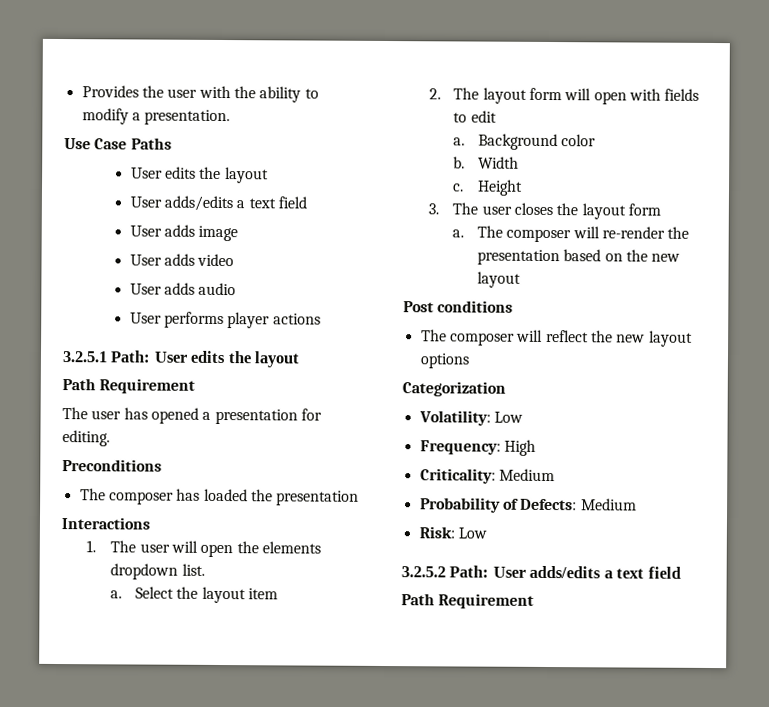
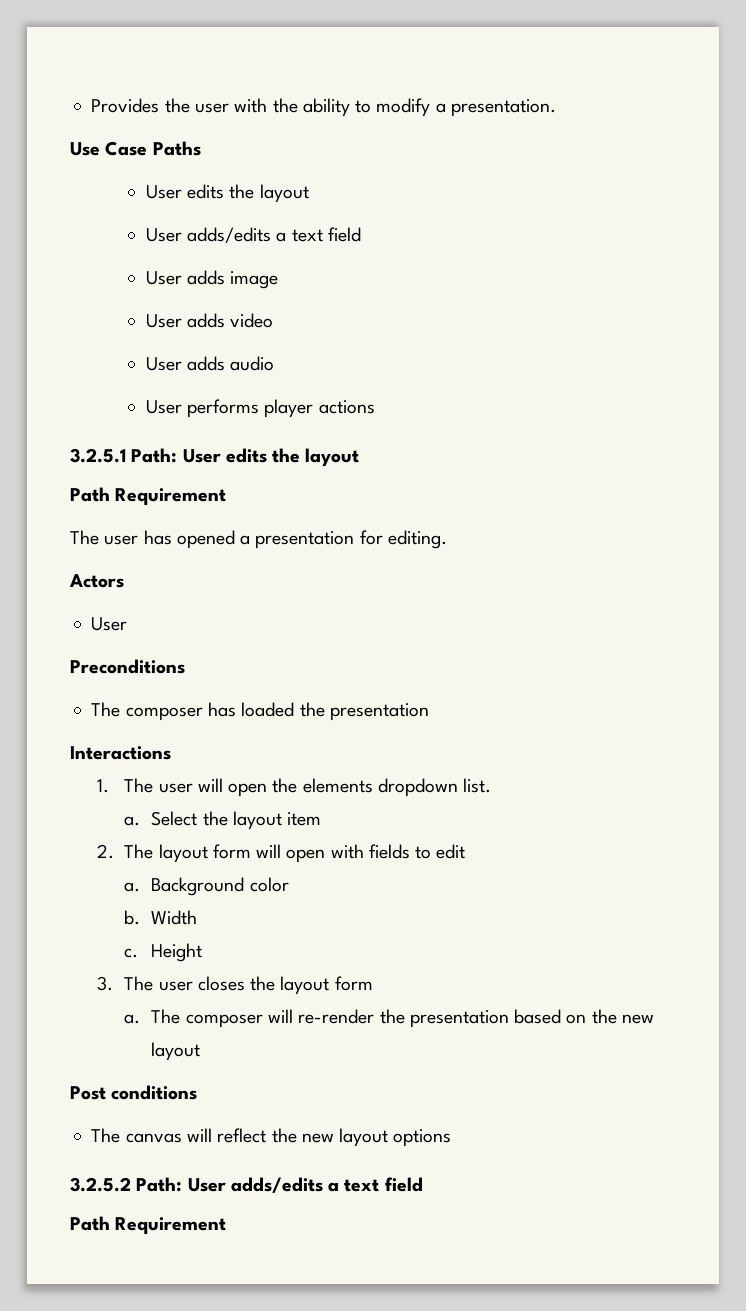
(110, 438) none -> [69,574,124,588] [91,617,128,631] // Actors // User
[449,332,515,346] composer -> [125,1133,182,1143] canvas
[402,381,506,397] [418,410,523,426] [419,439,536,456] [419,468,555,484] [419,497,637,513] [418,526,487,539] // Categorization // Volatility: Low // Frequency: High // Criticality: Medium // Probability of Defects: Medium // Risk: Low -> (452, 1138) none

